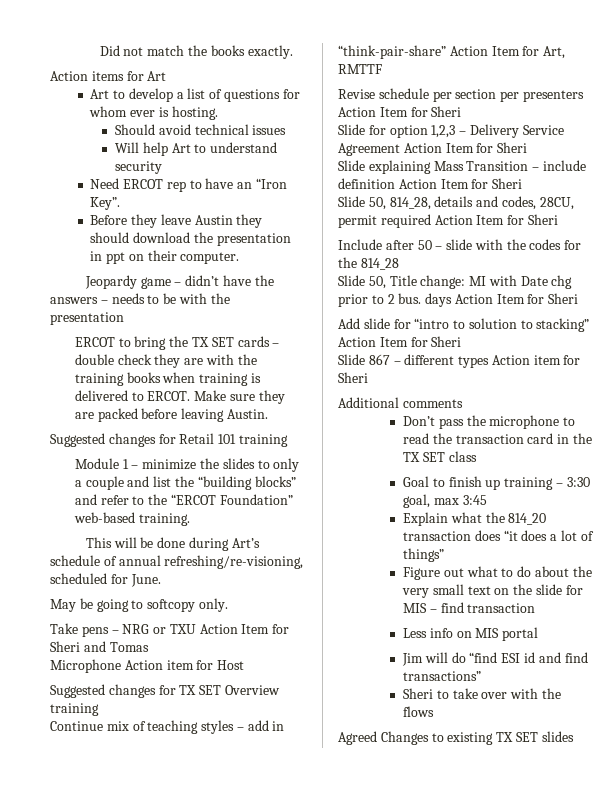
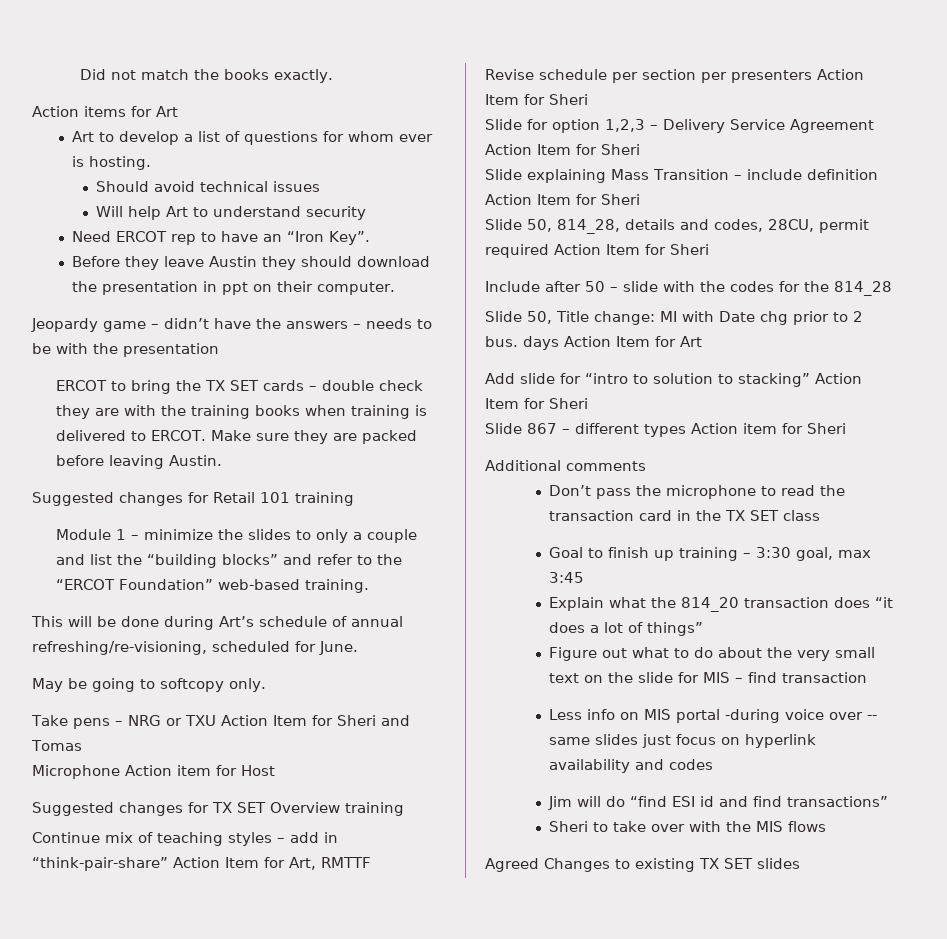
[548,293,579,304] Sheri -> [680,336,702,347] Art
(539, 634) none -> [724,709,877,723] [548,734,816,748] [548,759,713,773] -during voice over -- same slides just focus on hyperlink availability and codes
(561, 693) none -> [755,821,783,832] MIS

